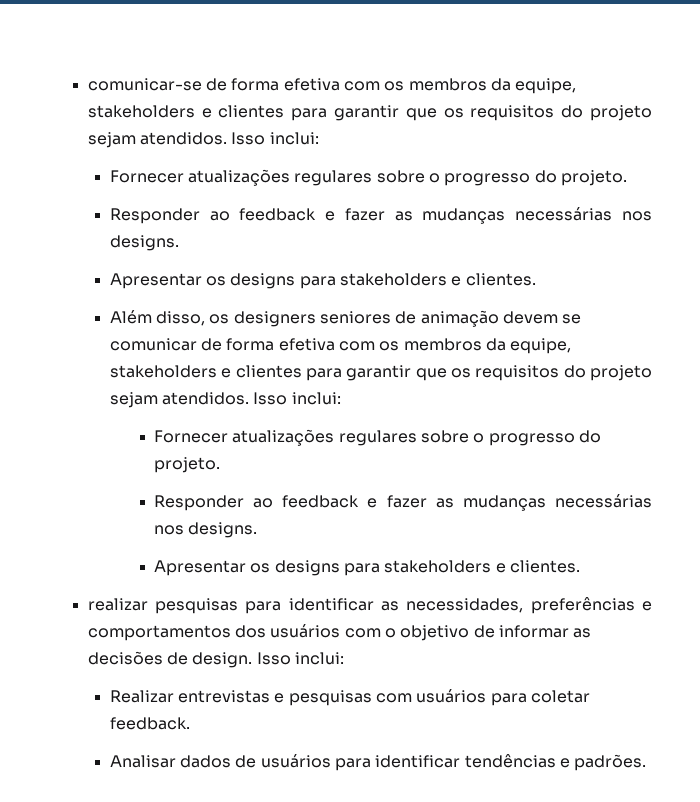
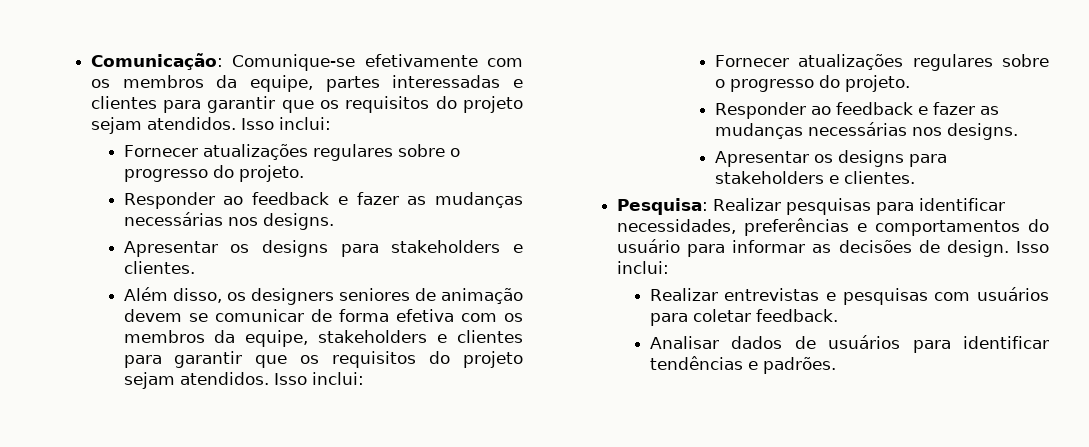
[87,78,577,94] [87,105,195,118] comunicar-se de forma efetiva com os membros da equipe, stakeholders -> [90,53,523,71] [90,75,501,92] Comunicação: Comunique-se efetivamente com os membros da equipe, partes interessadas
[87,598,148,611] realizar -> [616,198,781,215] Pesquisa: Realizar
[381,601,400,611] as -> (1005, 204) none
[235,624,495,641] dos usuários com o objetivo de -> [1028,219,1049,232] [616,239,726,257] do usuário para

